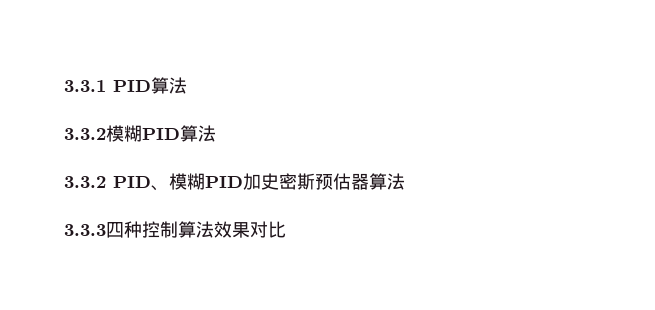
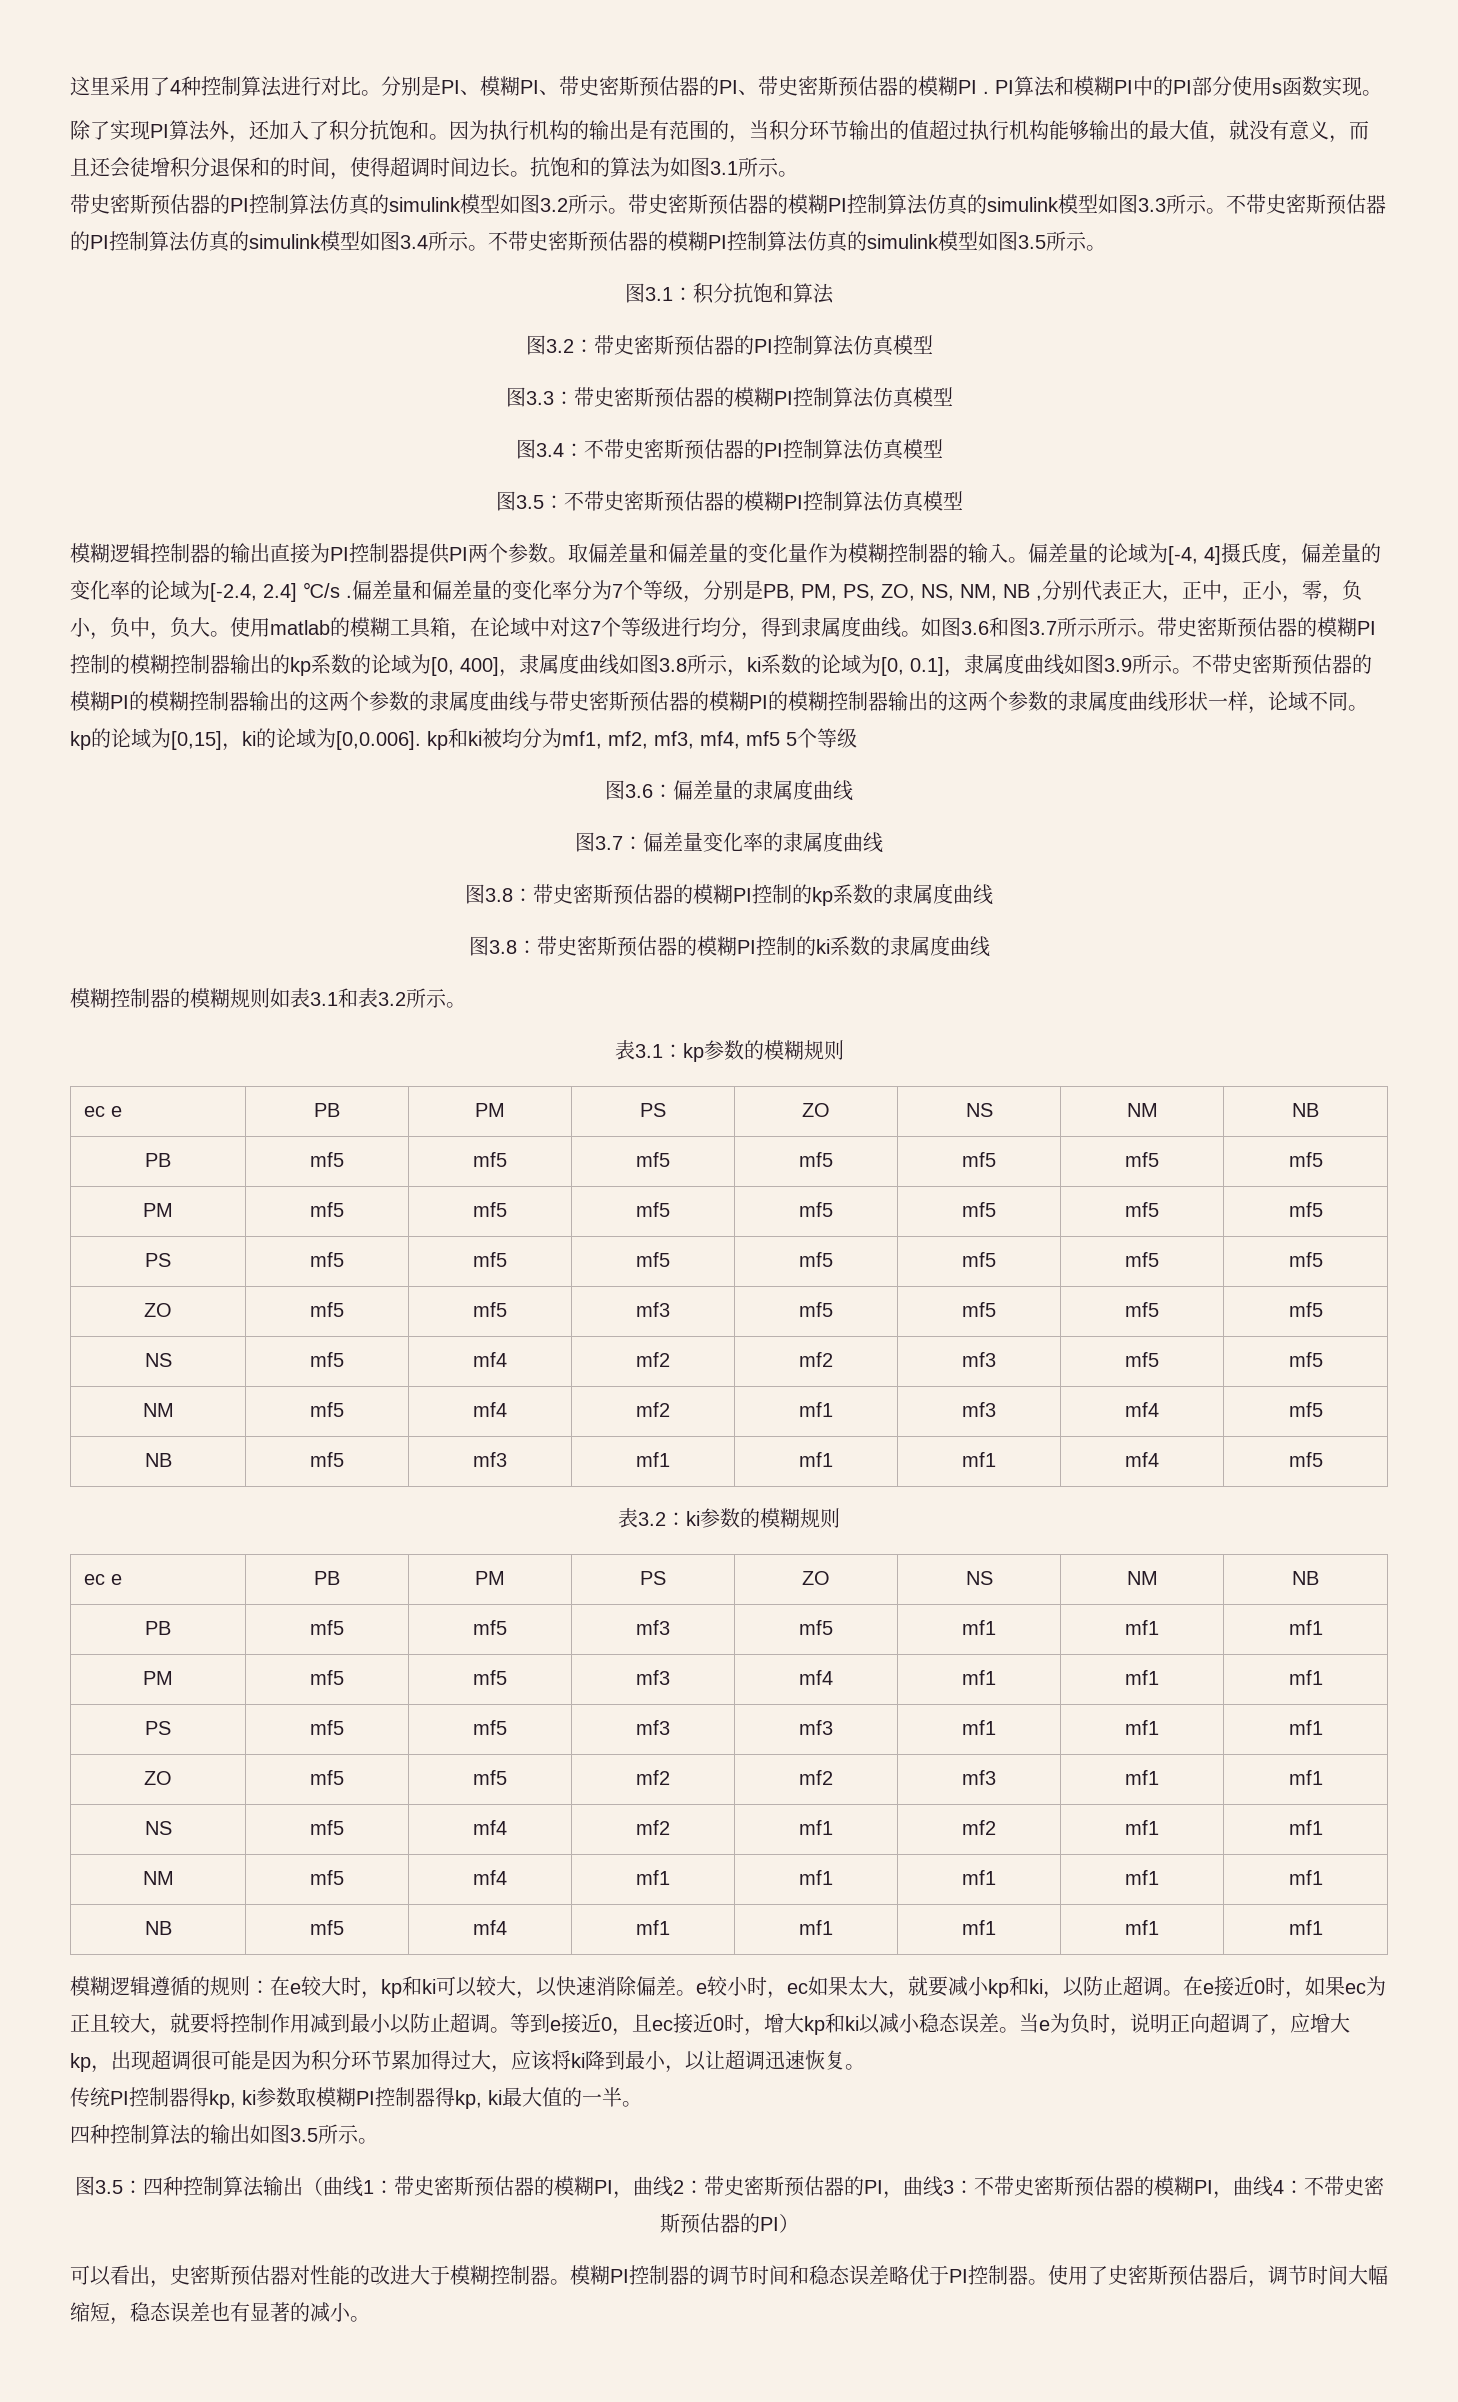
[64,77,187,94] [64,125,216,142] [64,173,405,191] [64,221,286,238] 3.3.1 PID算法 // 3.3.2模糊PID算法 // 3.3.2 PID、模糊PID加史密斯预估器算法 // 3.3.3四种控制算法效果对比 -> [70,76,1382,97] [70,120,1369,143] [70,157,798,180] [70,194,1386,215] [70,231,1106,252] [625,283,834,304] [525,335,933,356] [505,387,953,408] [515,439,943,460] [495,491,963,512] [70,542,1381,566] [70,580,1362,603] [70,616,1376,640] [70,653,1372,677] [70,690,1368,714] [70,728,857,751] [605,779,853,801] [575,831,883,853] [465,883,993,906] [468,935,990,957] [70,988,466,1008] [614,1040,844,1062] [84,1106,123,1117] [314,1103,340,1117] [475,1103,505,1117] [640,1103,666,1117] [802,1103,830,1117] [965,1103,993,1117] [1126,1103,1158,1117] [1292,1103,1319,1117] [145,1153,171,1167] [310,1152,344,1167] [473,1152,507,1167] [636,1152,670,1167] [799,1152,833,1167] [962,1152,996,1167] [1125,1152,1159,1167] [1288,1152,1323,1167] [143,1203,173,1217] [310,1202,344,1217] [473,1202,507,1217] [636,1202,670,1217] [799,1202,833,1217] [962,1202,996,1217] [1125,1202,1159,1217] [1288,1202,1323,1217] [145,1253,171,1267] [310,1252,344,1267] [473,1252,507,1267] [636,1252,670,1267] [799,1252,833,1267] [962,1252,996,1267] [1125,1252,1159,1267] [1288,1252,1323,1267] [144,1303,172,1317] [310,1302,344,1317] [473,1302,507,1317] [636,1302,670,1317] [799,1302,833,1317] [962,1302,996,1317] [1125,1302,1159,1317] [1288,1302,1323,1317] [144,1353,172,1367] [310,1352,344,1367] [473,1352,507,1367] [636,1352,670,1367] [799,1352,833,1367] [962,1352,996,1367] [1125,1352,1159,1367] [1288,1352,1323,1367] [142,1403,174,1417] [310,1402,344,1417] [473,1402,507,1417] [636,1402,670,1417] [799,1402,833,1417] [962,1402,996,1417] [1125,1402,1159,1417] [1288,1402,1323,1417] [144,1453,172,1467] [310,1452,344,1467] [473,1452,507,1467] [636,1452,670,1467] [799,1452,833,1467] [962,1452,996,1467] [1125,1452,1159,1467] [1288,1452,1323,1467] [618,1508,840,1528] [84,1574,123,1585] [314,1571,340,1585] [475,1571,505,1585] [640,1571,666,1585] [802,1571,830,1585] [965,1571,993,1585] [1126,1571,1158,1585] [1292,1571,1319,1585] [145,1621,171,1635] [310,1620,344,1635] [473,1620,507,1635] [636,1620,670,1635] [799,1620,833,1635] [962,1620,996,1635] [1125,1620,1159,1635] [1288,1620,1323,1635] [143,1671,173,1685] [310,1670,344,1685] [473,1670,507,1685] [636,1670,670,1685] [799,1670,833,1685] [962,1670,996,1685] [1125,1670,1159,1685] [1288,1670,1323,1685] [145,1721,171,1735] [310,1720,344,1735] [473,1720,507,1735] [636,1720,670,1735] [799,1720,833,1735] [962,1720,996,1735] [1125,1720,1159,1735] [1288,1720,1323,1735] [144,1771,172,1785] [310,1770,344,1785] [473,1770,507,1785] [636,1770,670,1785] [799,1770,833,1785] [962,1770,996,1785] [1125,1770,1159,1785] [1288,1770,1323,1785] [144,1821,172,1835] [310,1820,344,1835] [473,1820,507,1835] [636,1820,670,1835] [799,1820,833,1835] [962,1820,996,1835] [1125,1820,1159,1835] [1288,1820,1323,1835] [142,1871,174,1885] [310,1870,344,1885] [473,1870,507,1885] [636,1870,670,1885] [799,1870,833,1885] [962,1870,996,1885] [1125,1870,1159,1885] [1288,1870,1323,1885] [144,1921,172,1935] [310,1920,344,1935] [473,1920,507,1935] [636,1920,670,1935] [799,1920,833,1935] [962,1920,996,1935] [1125,1920,1159,1935] [1288,1920,1323,1935] [70,1976,1386,1999] [70,2013,1350,2036] [70,2050,865,2073] [70,2087,642,2109] [70,2124,378,2145] [74,2176,1384,2199] [659,2213,799,2234] [70,2265,1388,2288] [70,2302,370,2325] 这里采用了4种控制算法进行对比。分别是PI、模糊PI、带史密斯预估器的PI、带史密斯预估器的模糊PI . PI算法和模糊PI中的PI部分使用s函数实现。 // 除了实现PI算法外，还加入了积分抗饱和。因为执行机构的输出是有范围的，当积分环节输出的值超过执行机构能够输出的最大值，就没有意义，而且还会徒增积分退保和的时间，使得超调时间边长。抗饱和的算法为如图3.1所示。 // 带史密斯预估器的PI控制算法仿真的simulink模型如图3.2所示。带史密斯预估器的模糊PI控制算法仿真的simulink模型如图3.3所示。不带史密斯预估器的PI控制算法仿真的simulink模型如图3.4所示。不带史密斯预估器的模糊PI控制算法仿真的simulink模型如图3.5所示。 // 图3.1：积分抗饱和算法 // 图3.2：带史密斯预估器的PI控制算法仿真模型 // 图3.3：带史密斯预估器的模糊PI控制算法仿真模型 // 图3.4：不带史密斯预估器的PI控制算法仿真模型 // 图3.5：不带史密斯预估器的模糊PI控制算法仿真模型 // 模糊逻辑控制器的输出直接为PI控制器提供PI两个参数。取偏差量和偏差量的变化量作为模糊控制器的输入。偏差量的论域为[-4, 4]摄氏度，偏差量的变化率的论域为[-2.4, 2.4] ℃/s .偏差量和偏差量的变化率分为7个等级，分别是PB, PM, PS, ZO, NS, NM, NB ,分别代表正大，正中，正小，零，负小，负中，负大。使用matlab的模糊工具箱，在论域中对这7个等级进行均分，得到隶属度曲线。如图3.6和图3.7所示所示。带史密斯预估器的模糊PI控制的模糊控制器输出的kp系数的论域为[0, 400]，隶属度曲线如图3.8所示，ki系数的论域为[0, 0.1]，隶属度曲线如图3.9所示。不带史密斯预估器的模糊PI的模糊控制器输出的这两个参数的隶属度曲线与带史密斯预估器的模糊PI的模糊控制器输出的这两个参数的隶属度曲线形状一样，论域不同。kp的论域为[0,15]，ki的论域为[0,0.006]. kp和ki被均分为mf1, mf2, mf3, mf4, mf5 5个等级 // 图3.6：偏差量的隶属度曲线 // 图3.7：偏差量变化率的隶属度曲线 // 图3.8：带史密斯预估器的模糊PI控制的kp系数的隶属度曲线 // 图3.8：带史密斯预估器的模糊PI控制的ki系数的隶属度曲线 // 模糊控制器的模糊规则如表3.1和表3.2所示。 // 表3.1：kp参数的模糊规则 // ec e | PB | PM | PS | ZO | NS | NM | NB // PB | mf5 | mf5 | mf5 | mf5 | mf5 | mf5 | mf5 // PM | mf5 | mf5 | mf5 | mf5 | mf5 | mf5 | mf5 // PS | mf5 | mf5 | mf5 | mf5 | mf5 | mf5 | mf5 // ZO | mf5 | mf5 | mf3 | mf5 | mf5 | mf5 | mf5 // NS | mf5 | mf4 | mf2 | mf2 | mf3 | mf5 | mf5 // NM | mf5 | mf4 | mf2 | mf1 | mf3 | mf4 | mf5 // NB | mf5 | mf3 | mf1 | mf1 | mf1 | mf4 | mf5 // 表3.2：ki参数的模糊规则 // ec e | PB | PM | PS | ZO | NS | NM | NB // PB | mf5 | mf5 | mf3 | mf5 | mf1 | mf1 | mf1 // PM | mf5 | mf5 | mf3 | mf4 | mf1 | mf1 | mf1 // PS | mf5 | mf5 | mf3 | mf3 | mf1 | mf1 | mf1 // ZO | mf5 | mf5 | mf2 | mf2 | mf3 | mf1 | mf1 // NS | mf5 | mf4 | mf2 | mf1 | mf2 | mf1 | mf1 // NM | mf5 | mf4 | mf1 | mf1 | mf1 | mf1 | mf1 // NB | mf5 | mf4 | mf1 | mf1 | mf1 | mf1 | mf1 // 模糊逻辑遵循的规则：在e较大时，kp和ki可以较大，以快速消除偏差。e较小时，ec如果太大，就要减小kp和ki，以防止超调。在e接近0时，如果ec为正且较大，就要将控制作用减到最小以防止超调。等到e接近0，且ec接近0时，增大kp和ki以减小稳态误差。当e为负时，说明正向超调了，应增大kp，出现超调很可能是因为积分环节累加得过大，应该将ki降到最小，以让超调迅速恢复。 // 传统PI控制器得kp, ki参数取模糊PI控制器得kp, ki最大值的一半。 // 四种控制算法的输出如图3.5所示。 // 图3.5：四种控制算法输出（曲线1：带史密斯预估器的模糊PI，曲线2：带史密斯预估器的PI，曲线3：不带史密斯预估器的模糊PI，曲线4：不带史密斯预估器的PI） // 可以看出，史密斯预估器对性能的改进大于模糊控制器。模糊PI控制器的调节时间和稳态误差略优于PI控制器。使用了史密斯预估器后，调节时间大幅缩短，稳态误差也有显著的减小。

